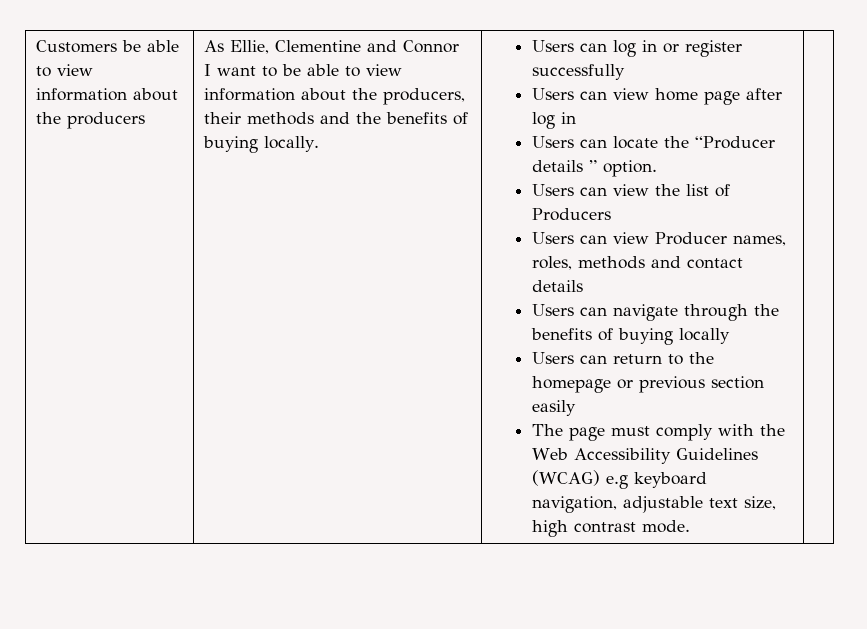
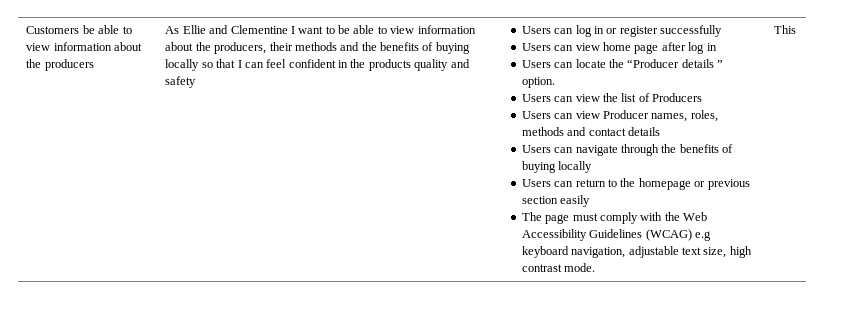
[229,40,459,54] Ellie, Clementine and Connor -> [182,25,288,34] Ellie and Clementine
[263,136,319,152] locally. -> [165,59,470,71] [165,76,197,88] locally so that I can feel confident in the products quality and safety
(690, 526) none -> [774,25,797,34] This

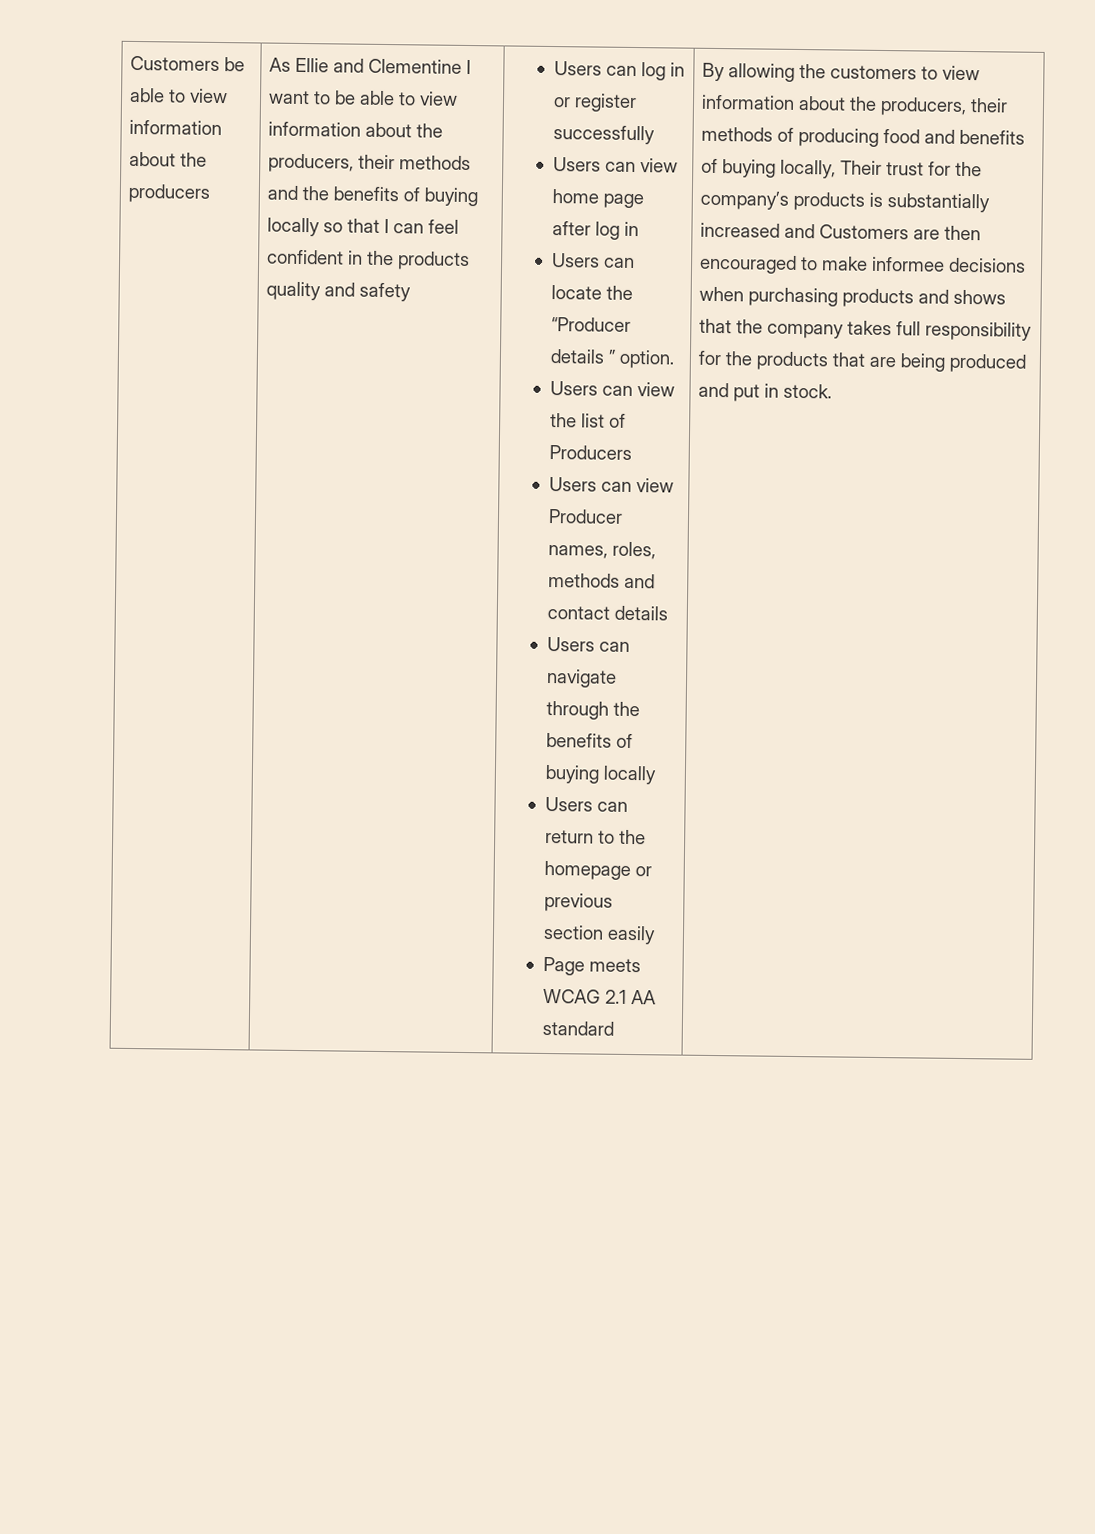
[521,212,708,224] [521,229,712,241] [521,246,752,258] [521,263,596,272] [774,25,797,34] The page must comply with the Web Accessibility Guidelines (WCAG) e.g keyboard navigation, adjustable text size, high contrast mode. | This -> [542,956,641,976] [542,988,656,1005] [541,1020,614,1036] [702,62,981,82] [701,94,1009,117] [701,126,1026,147] [701,158,983,179] [700,190,991,213] [700,222,982,241] [699,254,1027,274] [699,286,1007,308] [699,318,1033,341] [698,350,1027,373] [698,382,833,402] Page meets WCAG 2.1 AA standard | By allowing the customers to view information about the producers, their methods of producing food and benefits of buying locally, Their trust for the company’s products is substantially increased and Customers are then encouraged to make informee decisions when purchasing products and shows that the company takes full responsibility for the products that are being produced and put in stock.

